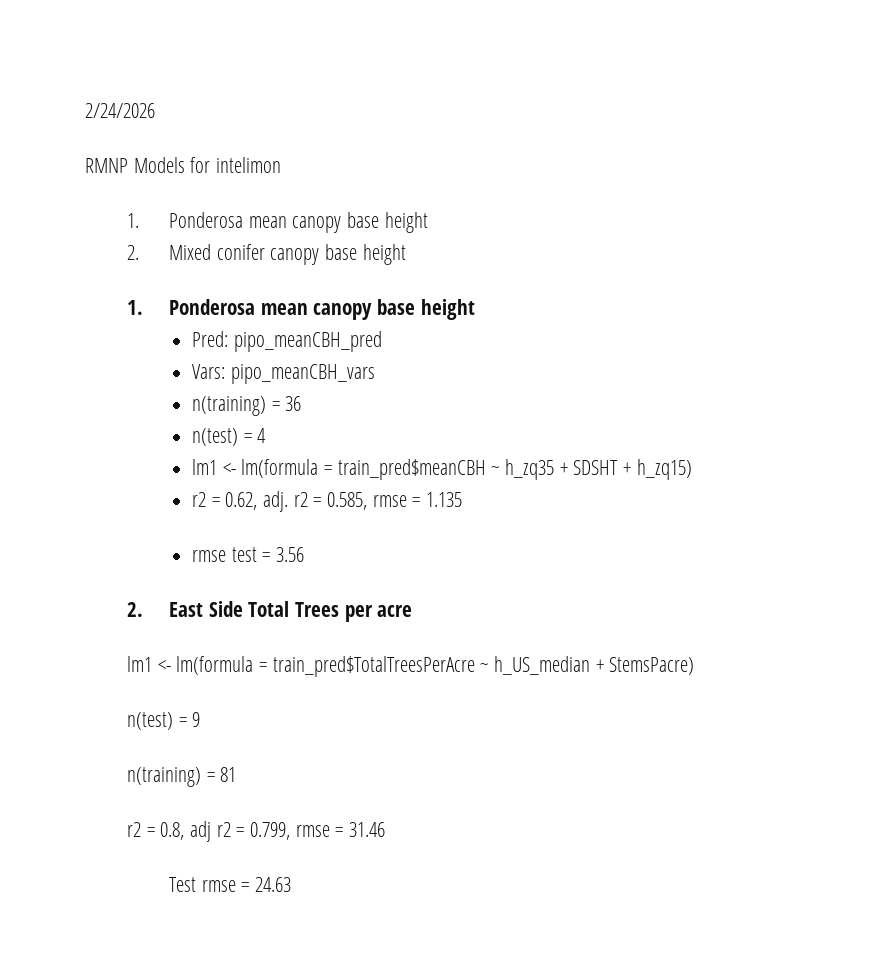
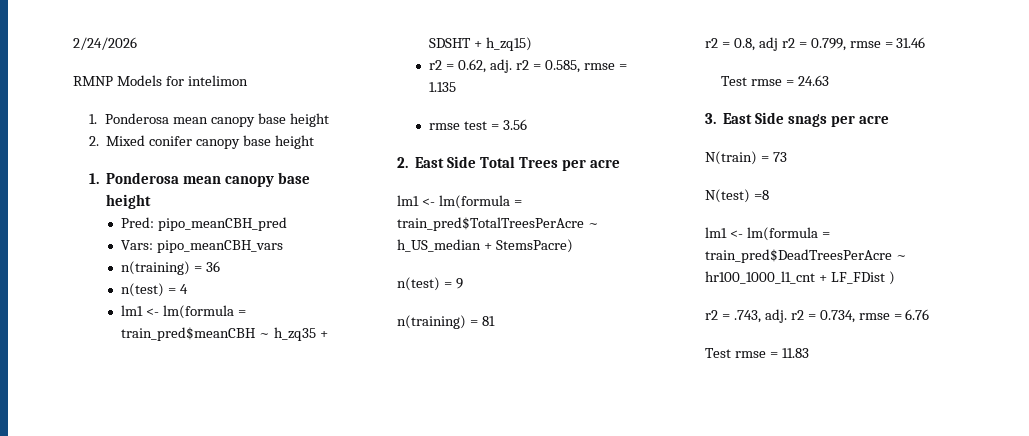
(291, 884) none -> [705,112,890,127] [705,151,788,165] [705,189,770,203] [705,227,830,241] [705,249,908,263] [705,271,895,285] [705,309,930,323] [705,348,809,358] // 3. East Side snags per acre // N(train) = 73 // N(test) =8 // lm1 <- lm(formula = train_pred$DeadTreesPerAcre ~ hr100_1000_l1_cnt + LF_FDist ) // r2 = .743, adj. r2 = 0.734, rmse = 6.76 // Test rmse = 11.83

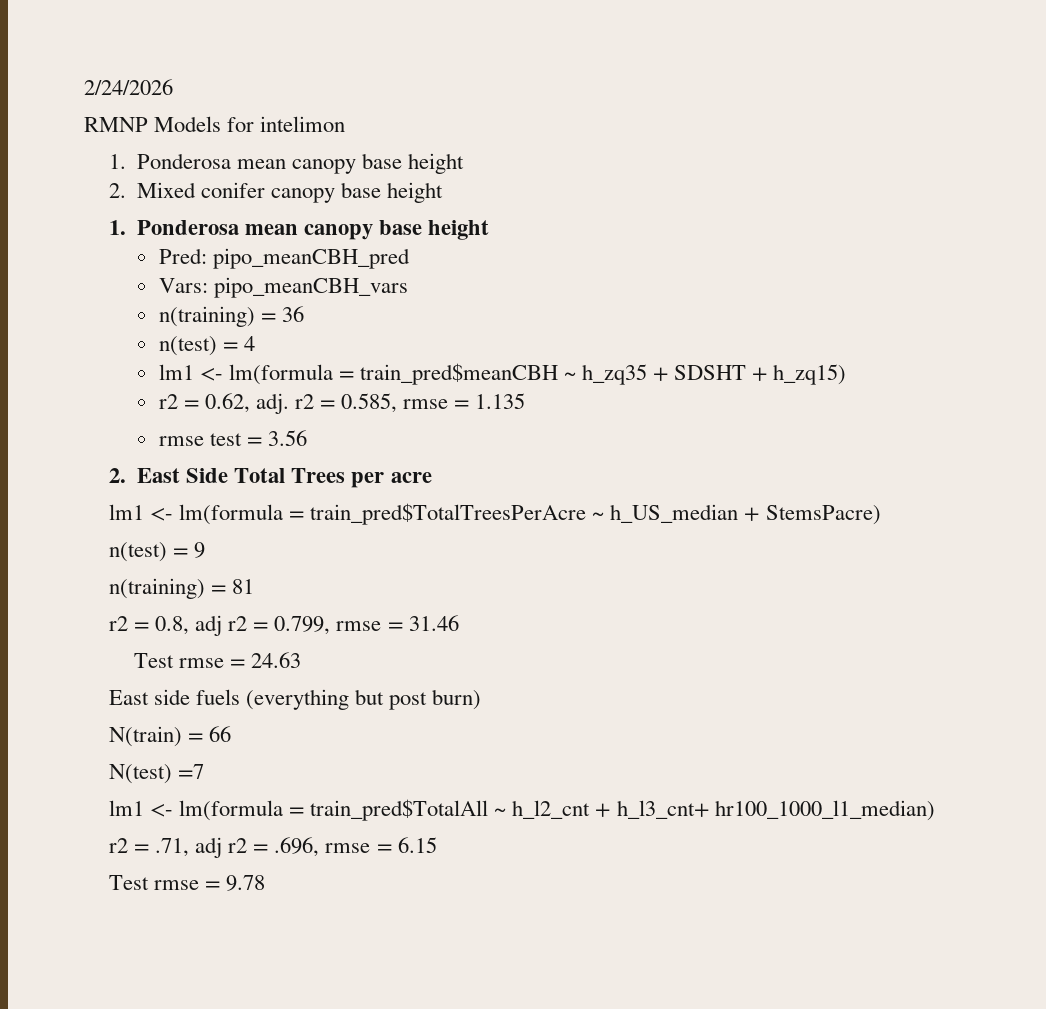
[705,112,890,127] 3. East Side snags per acre -> [108,689,482,710] East side fuels (everything but post burn)
[773,152,788,162] 73 -> [209,726,232,742] 66
[754,190,770,200] [705,227,830,241] [705,249,908,263] [705,271,895,285] [705,309,930,323] [705,348,809,358] =8 // lm1 <- lm(formula = train_pred$DeadTreesPerAcre ~ hr100_1000_l1_cnt + LF_FDist ) // r2 = .743, adj. r2 = 0.734, rmse = 6.76 // Test rmse = 11.83 -> [177,764,204,779] [108,799,935,821] [108,837,437,858] [108,875,266,891] =7 // lm1 <- lm(formula = train_pred$TotalAll ~ h_l2_cnt + h_l3_cnt+ hr100_1000_l1_median) // r2 = .71, adj r2 = .696, rmse = 6.15 // Test rmse = 9.78

